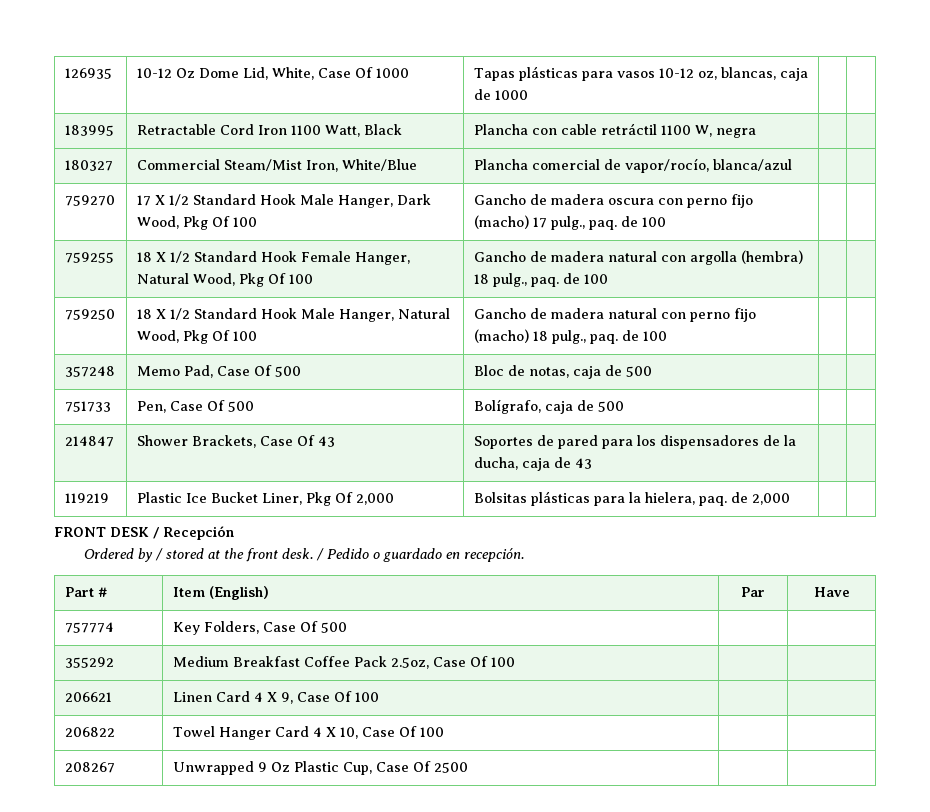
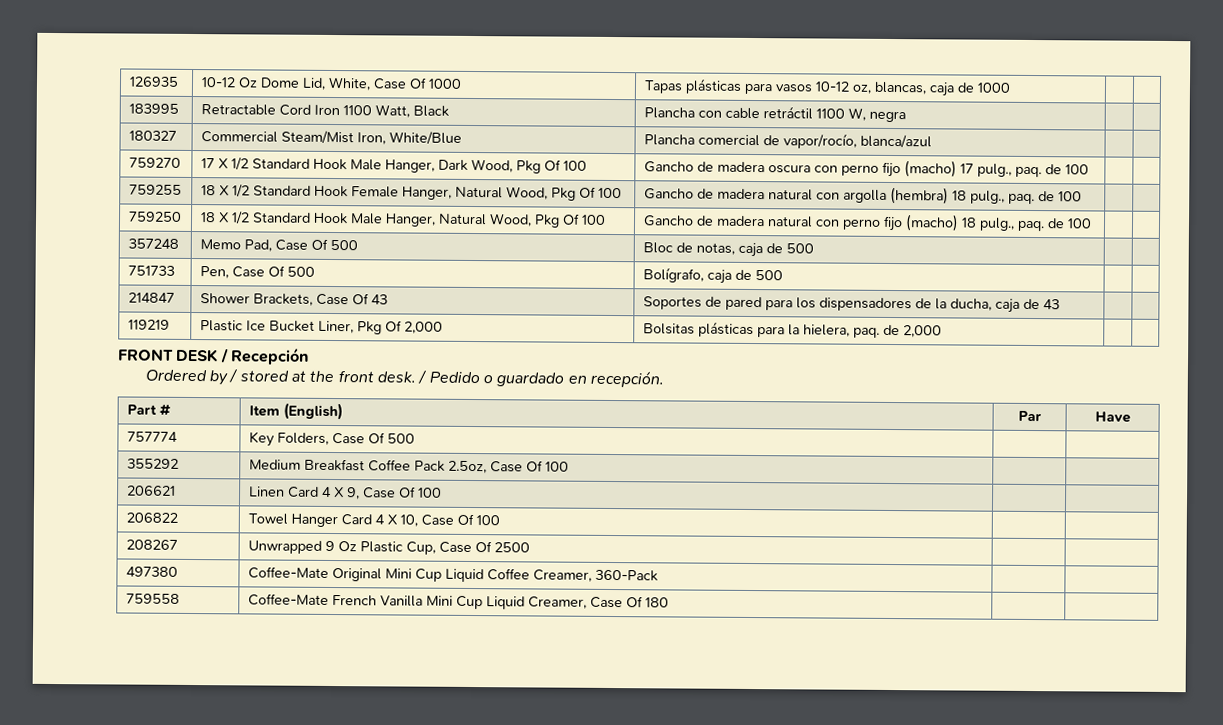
(468, 767) none -> [125,566,178,577] [247,566,658,583] [125,593,180,604] [247,593,669,610] // 497380 | Coffee-Mate Original Mini Cup Liquid Coffee Creamer, 360-Pack | | // 759558 | Coffee-Mate French Vanilla Mini Cup Liquid Creamer, Case Of 180 | |

